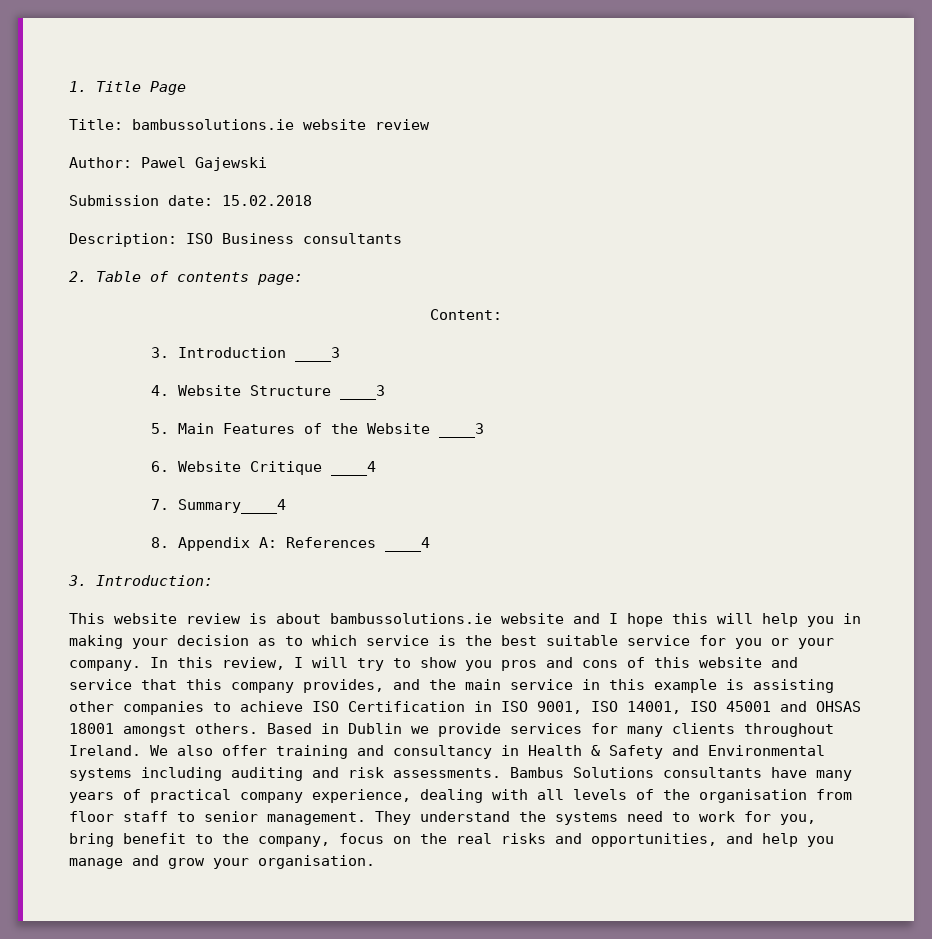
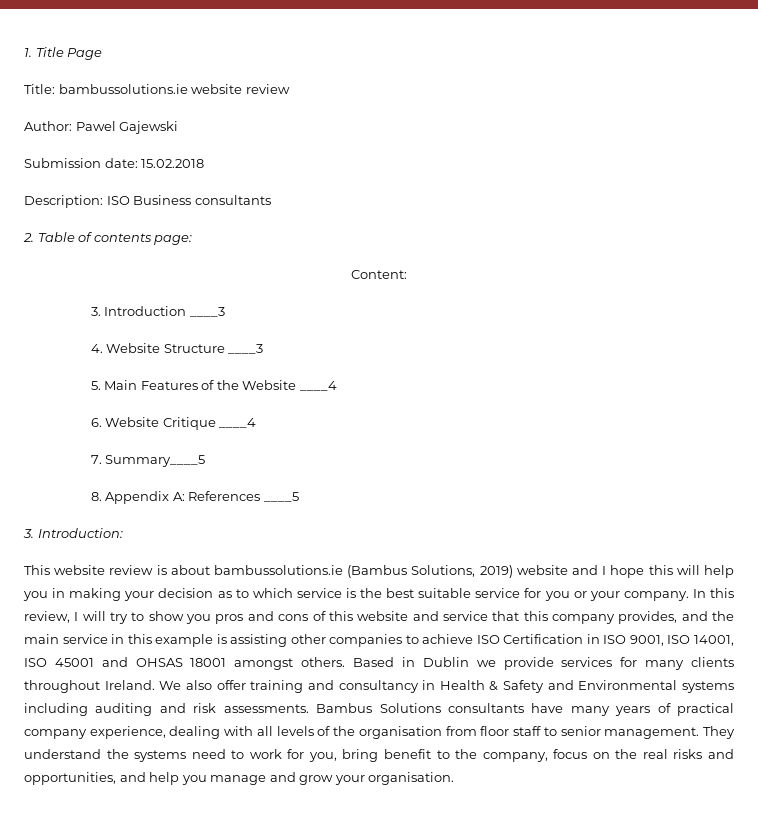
[439,423,485,438] ____3 -> [299,381,337,391] ____4
[178,499,287,514] Summary____4 -> [105,455,206,467] Summary____5
[385,537,431,552] ____4 -> [263,492,299,502] ____5
(492, 618) none -> [347,565,513,578] (Bambus Solutions, 2019)

